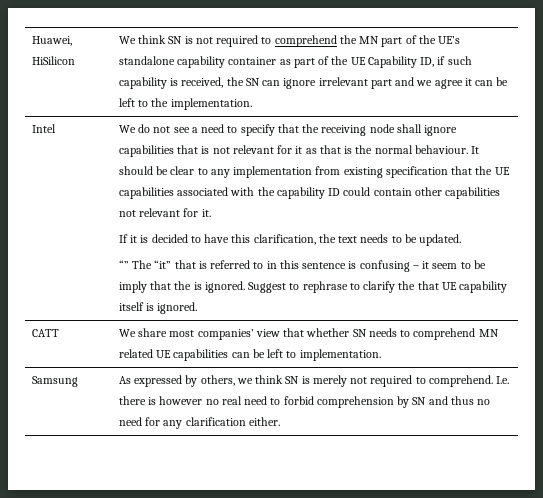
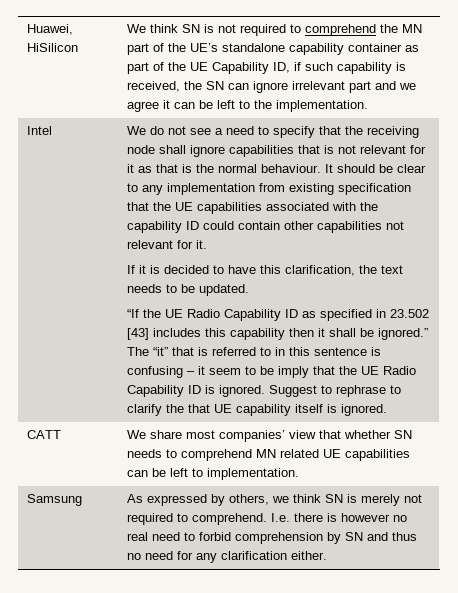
[119,260,130,269] “” -> [126,309,429,321] [126,328,428,340] “If the UE Radio Capability ID as specified in 23.502 [43] includes this capability then it shall be ignored.”
(192, 285) none -> [360,366,416,375] [126,385,201,397] UE Radio Capability ID

